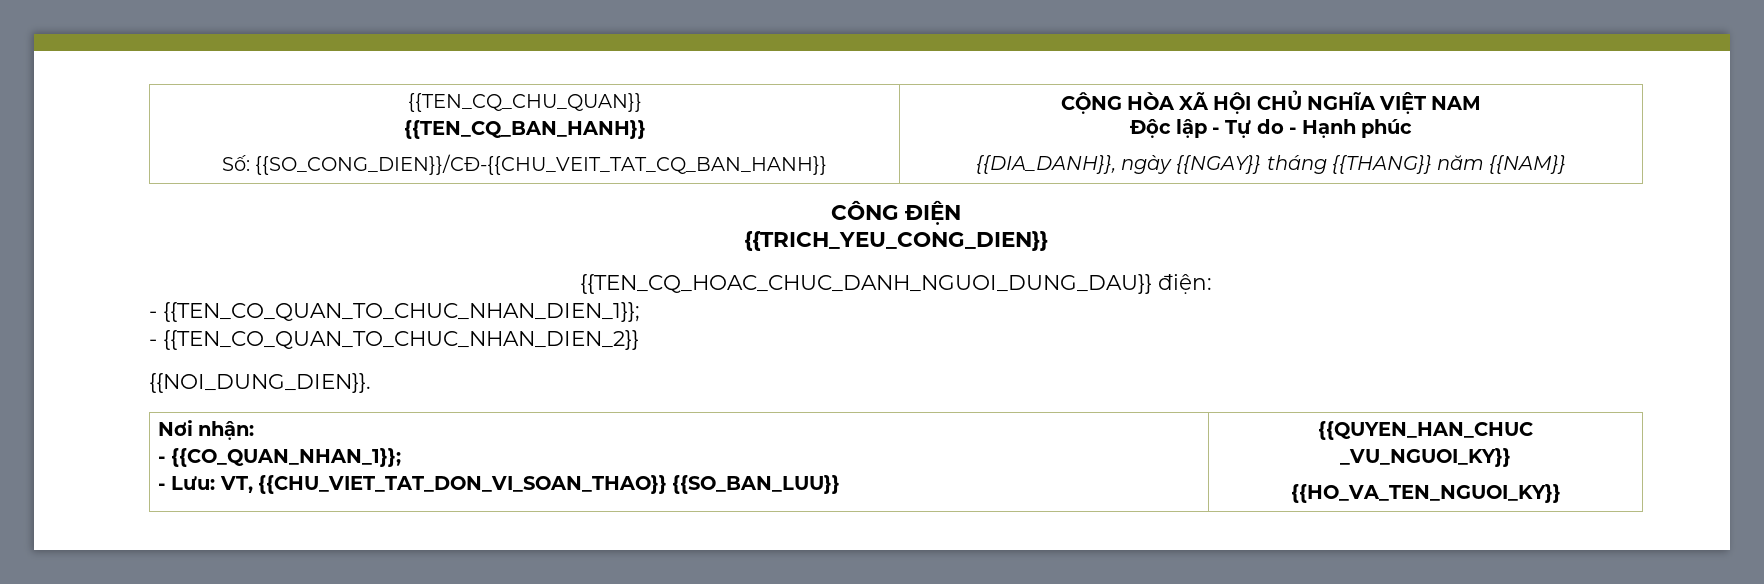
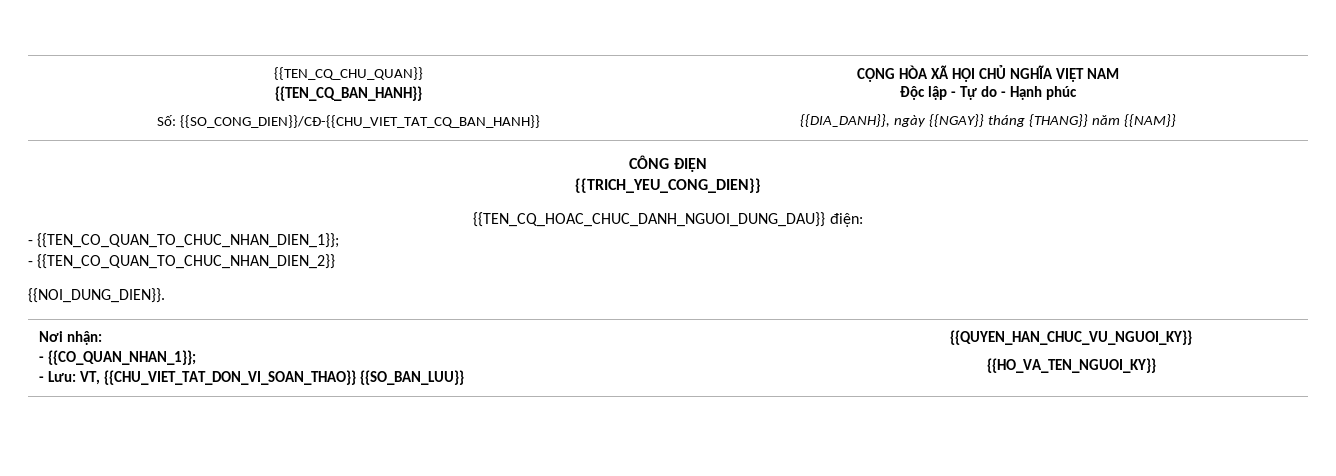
[255,154,828,175] {{SO_CONG_DIEN}}/CĐ-{{CHU_VEIT_TAT_CQ_BAN_HANH}} -> [179,115,540,128] {{SO_CONG_DIEN}}/CĐ-{{CHU_VIET_TAT_CQ_BAN_HANH}}
[1331,155,1432,174] {{THANG}} -> [1028,114,1088,127] {THANG}}
[1318,421,1533,440] [1340,448,1511,467] {{QUYEN_HAN_CHUC // _VU_NGUOI_KY}} -> [950,330,1192,345] {{QUYEN_HAN_CHUC_VU_NGUOI_KY}}

